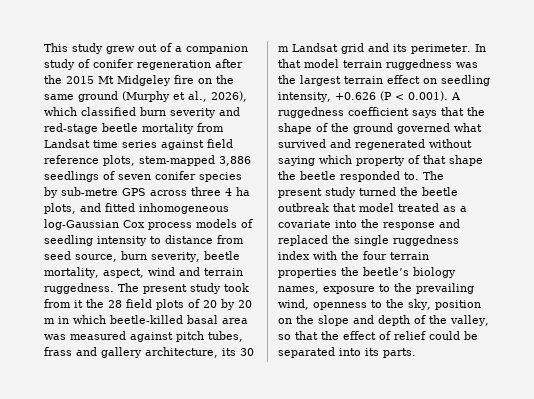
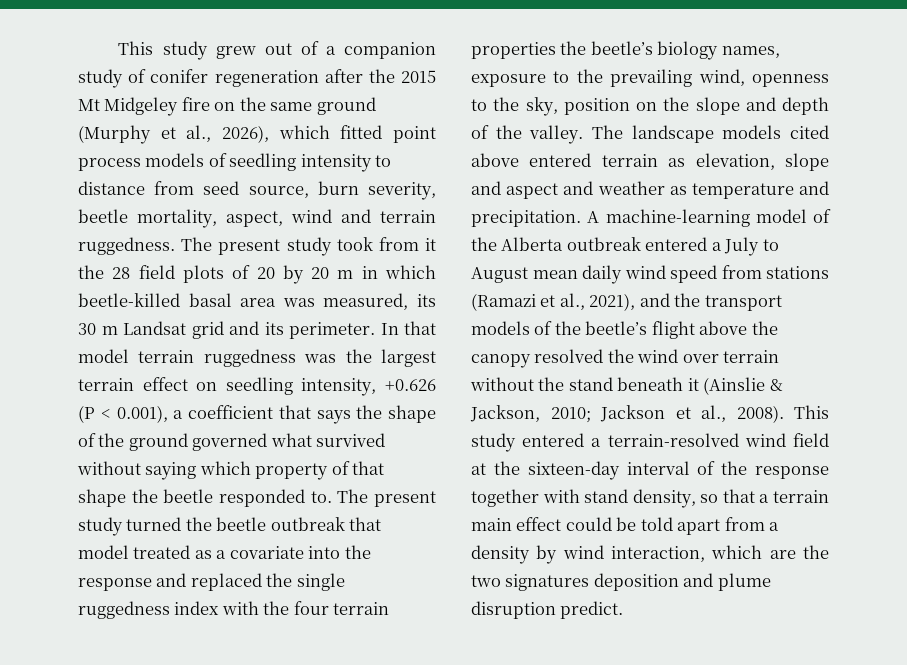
[81,107,240,118] [44,123,224,134] [44,139,233,150] [44,155,251,166] [44,171,242,182] [44,187,250,198] [44,203,229,214] [44,219,145,230] classified burn severity and red-stage beetle mortality from Landsat time series against field reference plots, stem-mapped 3,886 seedlings of seven conifer species by sub-metre GPS across three 4 ha plots, and fitted inhomogeneous log-Gaussian Cox -> [340,125,436,143] fitted point
[70,331,243,342] [44,347,218,358] measured against pitch tubes, frass and gallery architecture, -> [323,293,409,310] measured,
[407,91,461,101] [278,107,464,118] 0.001). A ruggedness coefficient says that -> [116,405,351,424] 0.001), a coefficient that says
[330,139,425,150] and regenerated -> (386, 440) none
[450,315,489,326] [278,331,478,340] [278,347,416,358] valley, so that the effect of relief could be separated into its parts. -> [529,125,829,144] [471,153,829,171] [471,181,829,199] [471,209,831,227] [471,237,779,256] [471,265,829,284] [471,293,782,311] [471,321,778,339] [471,349,780,368] [470,377,783,395] [470,405,829,423] [471,433,829,452] [471,461,829,480] [471,489,829,508] [471,517,780,535] [471,545,829,564] [471,573,771,591] [471,601,624,619] valley. The landscape models cited above entered terrain as elevation, slope and aspect and weather as temperature and precipitation. A machine-learning model of the Alberta outbreak entered a July to August mean daily wind speed from stations (Ramazi et al., 2021), and the transport models of the beetle’s flight above the canopy resolved the wind over terrain without the stand beneath it (Ainslie & Jackson, 2010; Jackson et al., 2008). This study entered a terrain-resolved wind field at the sixteen-day interval of the response together with stand density, so that a terrain main effect could be told apart from a density by wind interaction, which are the two signatures deposition and plume disruption predict.

